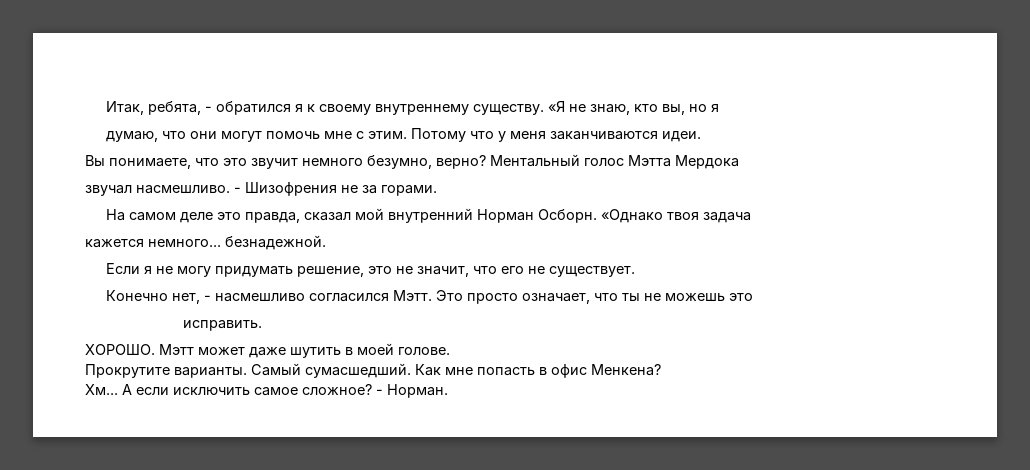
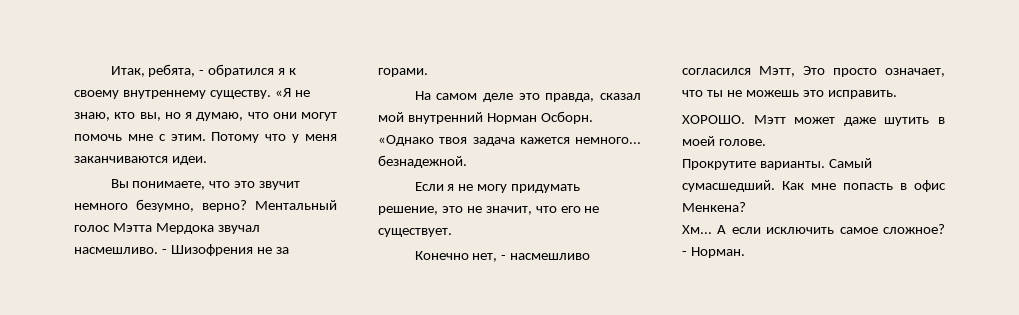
(719, 108) // -> (192, 115) none
(739, 162) // -> (214, 228) none
(751, 217) // -> (515, 141) none
[392,290,432,301] Мэтт. -> [759,66,795,77] Мэтт,
(753, 297) // -> (824, 93) none

